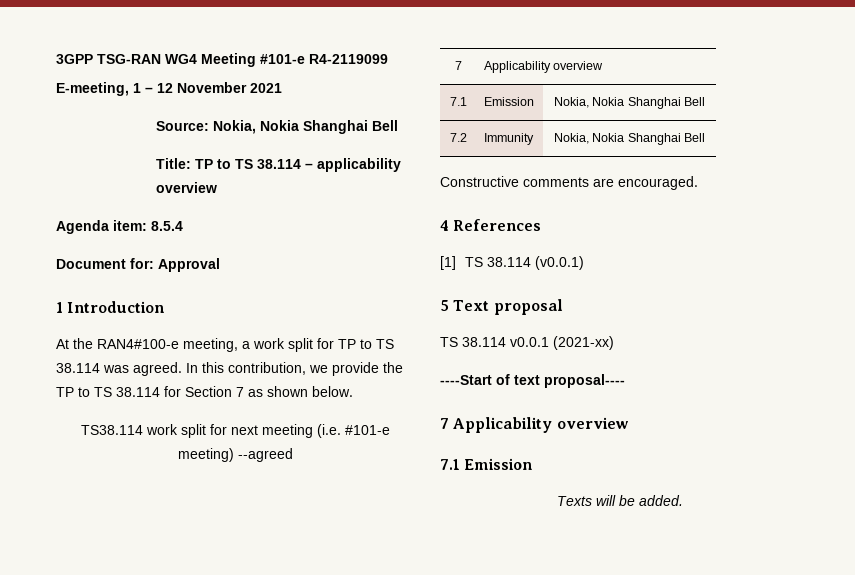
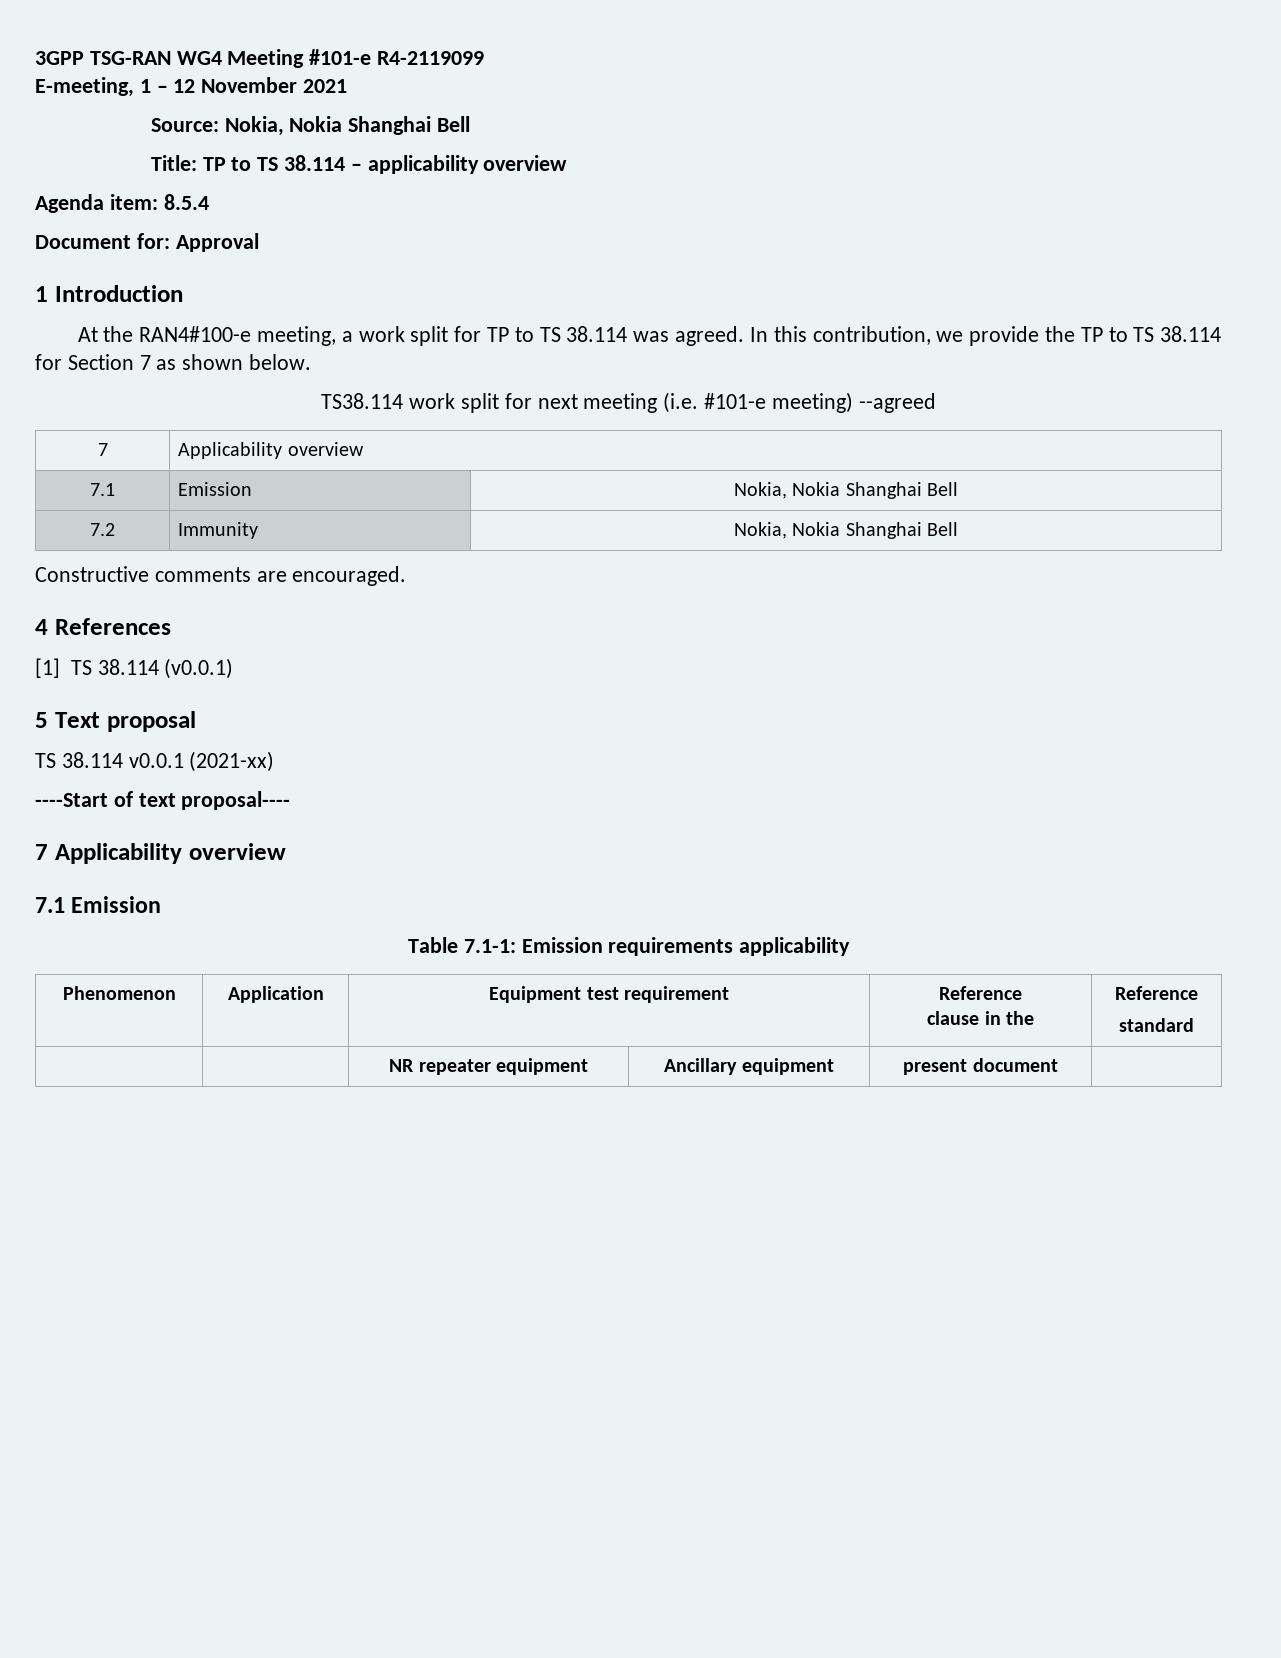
[556,495,683,506] Texts will be added. -> [407,937,851,956] [62,986,176,1000] [227,986,324,1003] [489,986,729,1003] [939,986,1022,1000] [927,1011,1034,1025] [1115,986,1198,1000] [1119,1018,1194,1032] [389,1058,588,1075] [664,1058,834,1075] [903,1058,1058,1075] Table 7.1-1: Emission requirements applicability // Phenomenon | Application | Equipment test requirement | Reference // clause in the | Reference // standard // | | NR repeater equipment | Ancillary equipment | present document |

